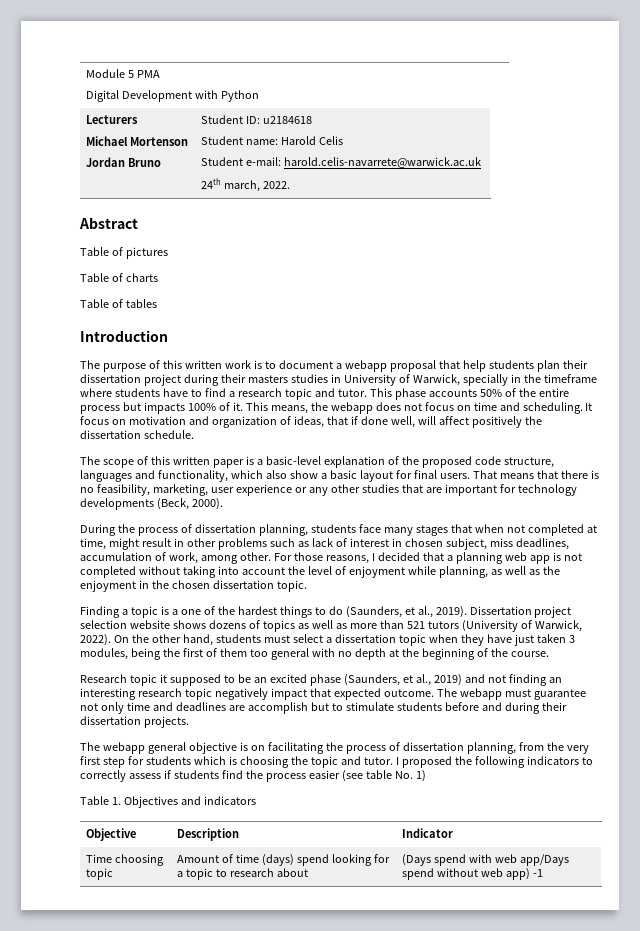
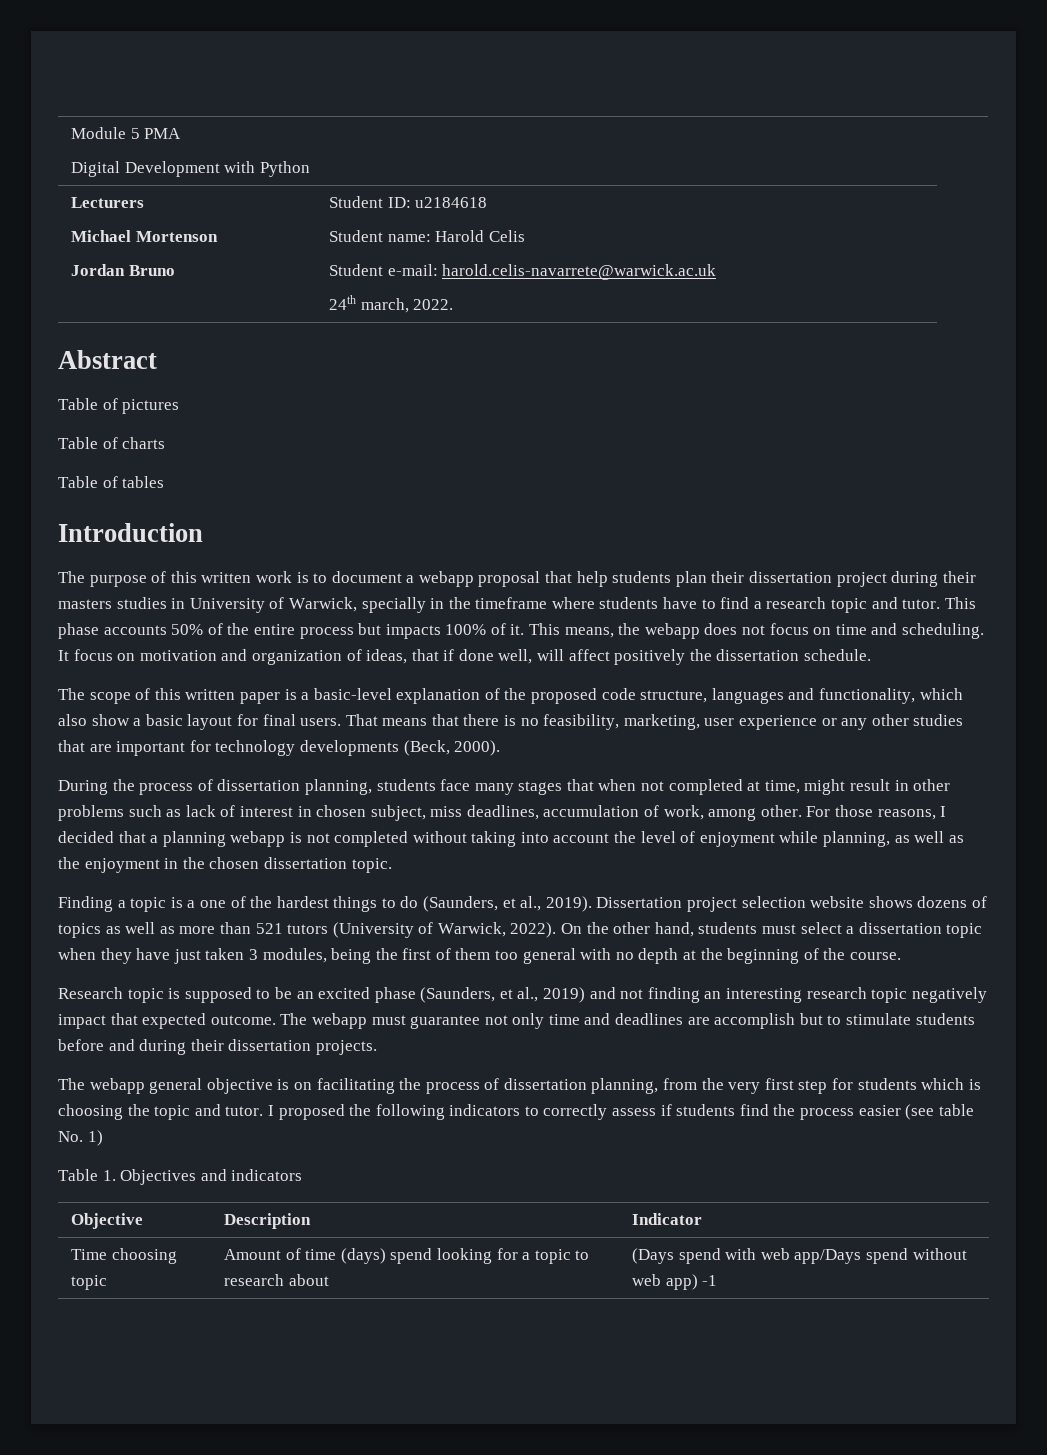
[504,552,550,564] web app -> [230,831,286,847] webapp
[159,674,167,683] it -> [168,988,181,999] is

